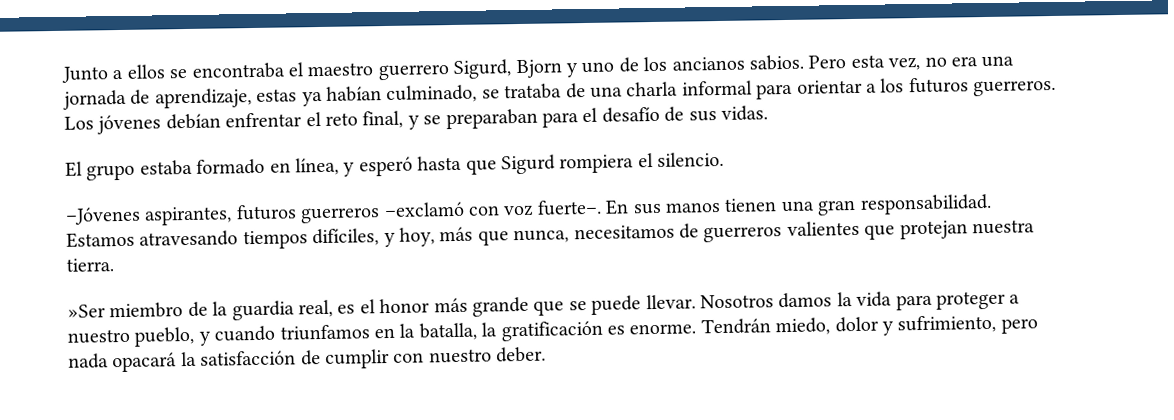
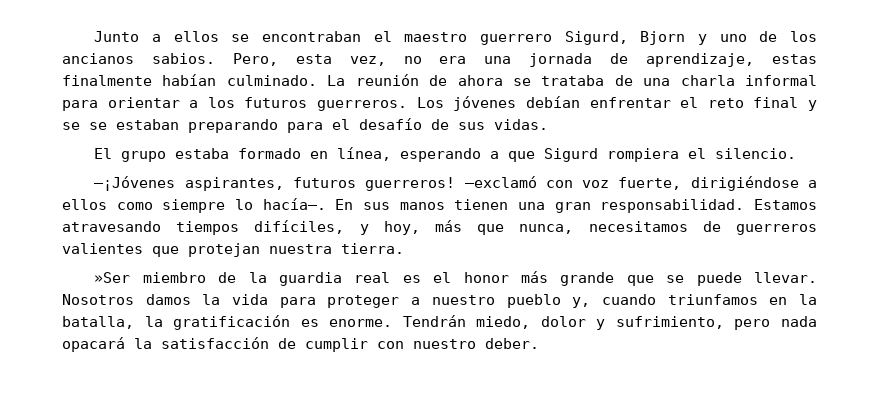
[191,62,285,79] encontraba -> [262,31,362,42] encontraban
[808,55,847,69] Pero -> [232,53,278,66] Pero,
[301,84,478,107] ya habían culminado, -> [62,74,503,86] finalmente habían culminado. La reunión de ahora
[362,110,404,129] final, -> [753,97,799,108] final
[445,108,538,130] preparaban -> [89,119,278,133] se estaban preparando
[343,155,463,177] y esperó hasta -> [400,148,500,162] esperando a
[65,206,141,225] –Jóvenes -> [94,176,176,191] –¡Jóvenes
[300,207,381,224] guerreros -> [365,177,456,191] guerreros!
[536,199,602,216] fuerte–. -> [618,176,817,191] [62,198,326,213] fuerte, dirigiéndose a ellos como siempre lo hacía–.
[298,299,333,318] real, -> [354,272,391,283] real
[134,326,211,347] pueblo, y -> [506,294,591,308] pueblo y,

